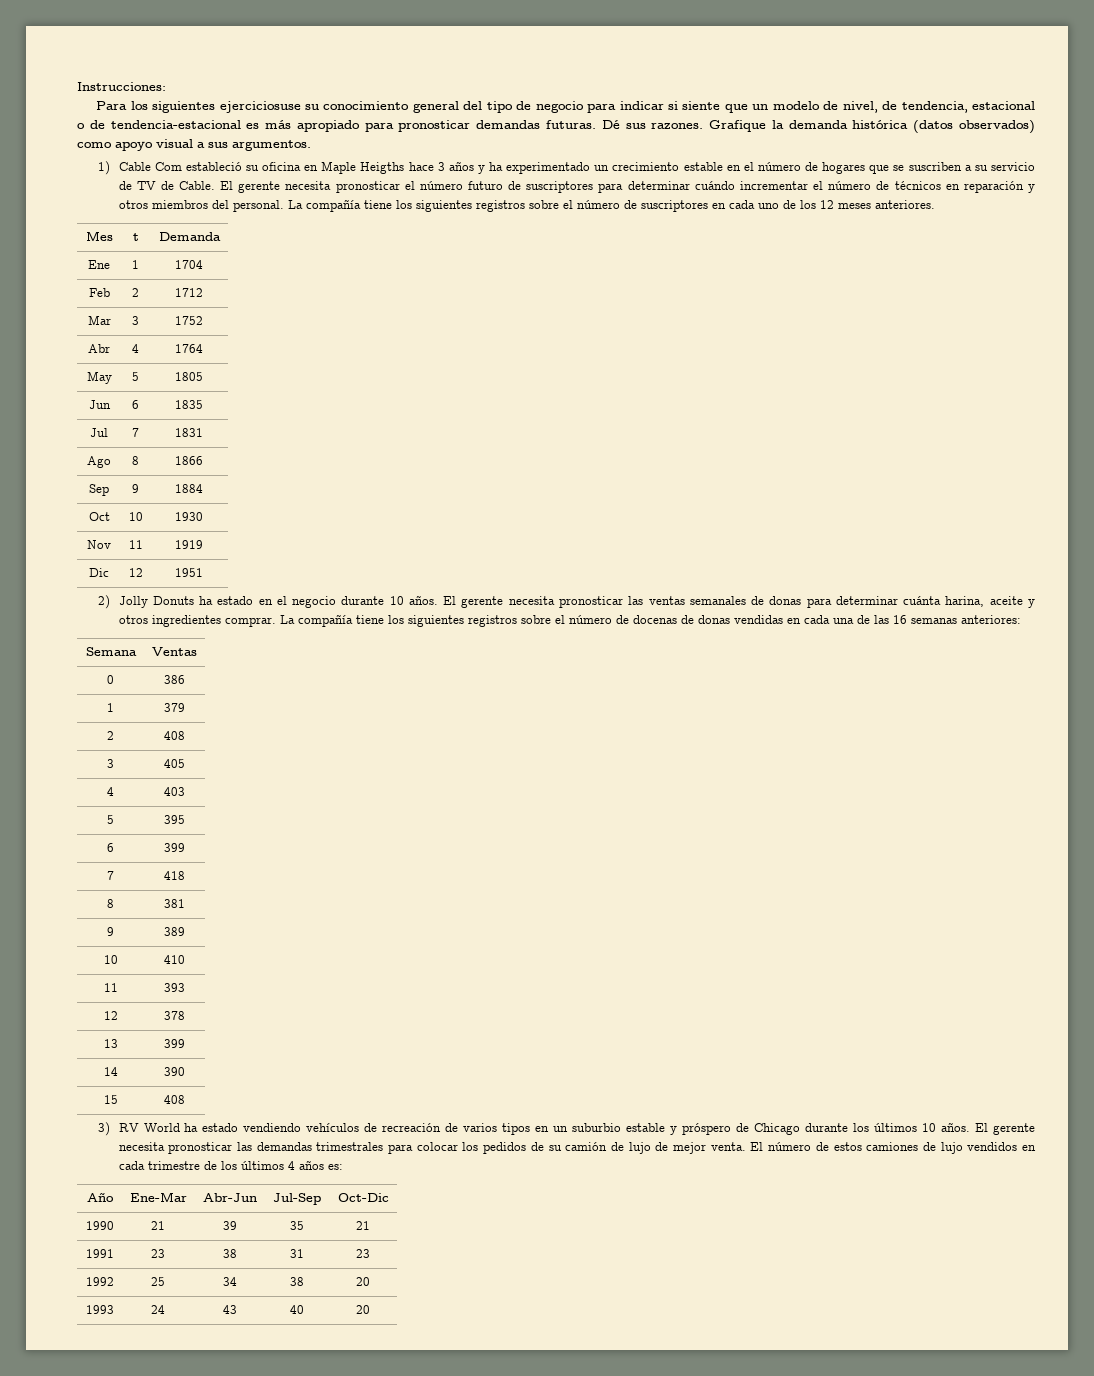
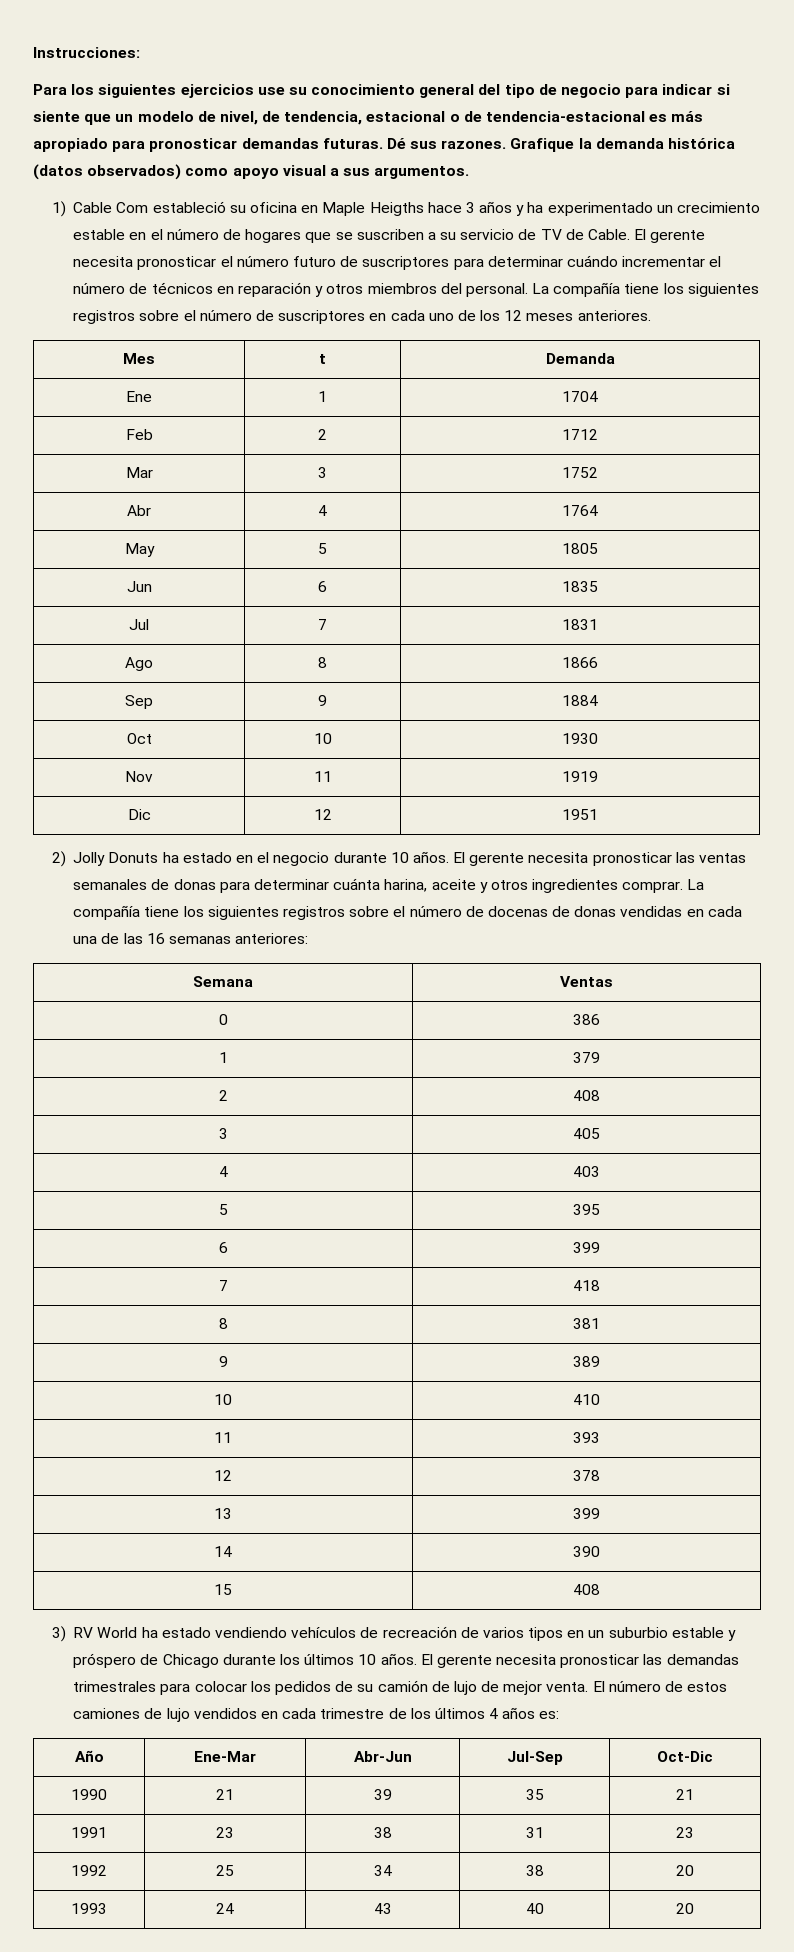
[219,101,301,113] ejerciciosuse -> [180,84,285,98] ejercicios use

